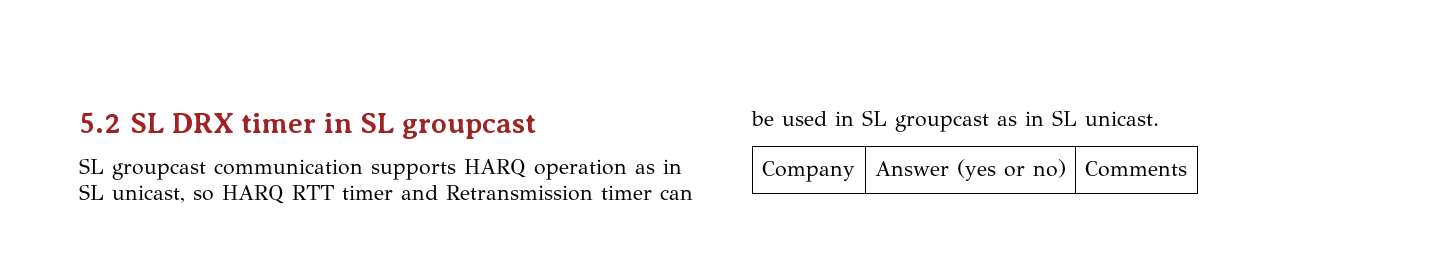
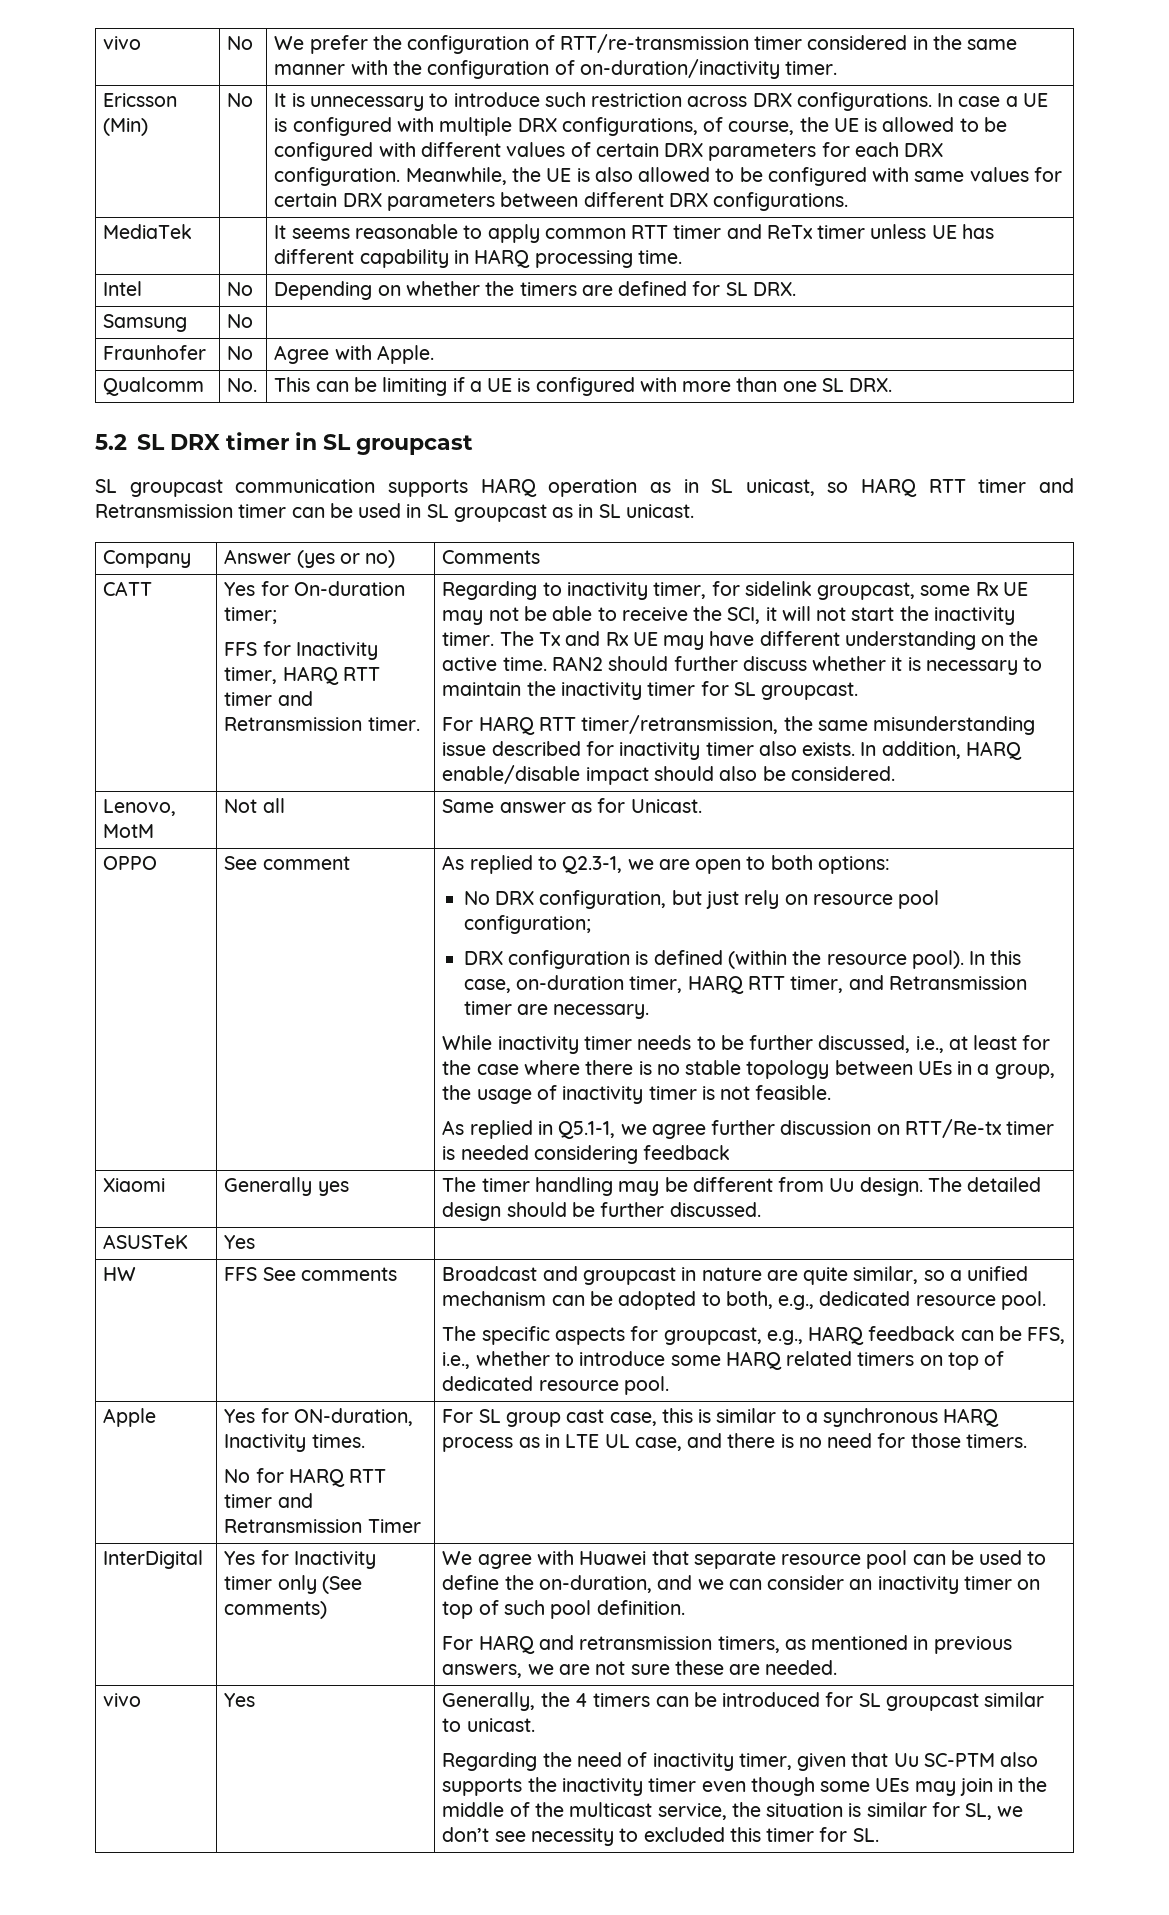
(79, 122) none -> [103,36,142,50] [227,36,254,50] [274,34,1018,54] [274,59,838,79] [103,93,178,107] [103,118,149,136] [227,93,254,107] [274,92,1048,111] [274,117,1007,136] [274,142,944,161] [274,167,1062,186] [274,192,849,211] [103,224,193,239] [274,224,994,243] [274,249,682,268] [103,281,143,296] [227,282,254,296] [274,281,796,300] [103,314,188,332] [227,314,254,328] [103,345,207,360] [227,346,254,360] [274,345,434,364] [103,377,205,396] [227,378,258,392] [274,377,893,396] vivo | No | We prefer the configuration of RTT/re-transmission timer considered in the same manner with the configuration of on-duration/inactivity timer. // Ericsson (Min) | No | It is unnecessary to introduce such restriction across DRX configurations. In case a UE is configured with multiple DRX configurations, of course, the UE is allowed to be configured with different values of certain DRX parameters for each DRX configuration. Meanwhile, the UE is also allowed to be configured with same values for certain DRX parameters between different DRX configurations. // MediaTek | | It seems reasonable to apply common RTT timer and ReTx timer unless UE has different capability in HARQ processing time. // Intel | No | Depending on whether the timers are defined for SL DRX. // Samsung | No | // Fraunhofer | No | Agree with Apple. // Qualcomm | No. | This can be limiting if a UE is configured with more than one SL DRX. //
(1187, 169) none -> [103,581,153,596] [224,581,405,596] [224,607,278,624] [224,641,378,660] [224,666,380,685] [224,691,313,706] [224,717,420,731] [442,581,1028,600] [442,606,1015,625] [442,631,1039,650] [442,656,1043,675] [442,681,859,700] [442,715,1036,735] [442,741,1022,760] [442,765,895,785] [103,799,177,816] [103,824,155,838] [224,798,285,813] [442,798,702,813] [103,856,158,870] [224,856,350,870] [442,855,890,874] [463,890,940,909] [463,915,591,934] [463,950,1022,969] [463,975,1027,994] [463,1001,650,1019] [442,1035,1051,1054] [442,1060,1055,1079] [442,1085,832,1104] [442,1119,1055,1139] [442,1145,731,1164] [103,1178,166,1192] [224,1177,349,1196] [442,1177,1042,1196] [442,1202,761,1221] [103,1234,189,1249] [224,1235,256,1249] [103,1267,137,1281] [224,1267,397,1281] [442,1266,1029,1285] [442,1291,1046,1310] [442,1326,1066,1345] [442,1351,1005,1370] [442,1376,669,1395] [103,1408,157,1427] [224,1408,413,1426] [224,1434,365,1452] [224,1468,387,1487] [224,1493,313,1508] [224,1519,421,1533] [442,1408,1000,1427] [442,1433,1027,1452] [103,1550,204,1569] [224,1550,376,1569] [224,1575,362,1594] [224,1601,328,1619] [442,1550,1047,1569] [442,1575,1041,1594] [442,1600,685,1619] [442,1635,1012,1654] [442,1660,838,1678] [103,1693,142,1707] [224,1693,256,1707] [442,1692,1045,1711] [442,1718,535,1732] [442,1752,1039,1771] [442,1777,1048,1796] [442,1802,1024,1820] [442,1827,879,1846] // CATT | Yes for On-duration timer; // FFS for Inactivity timer, HARQ RTT timer and Retransmission timer. | Regarding to inactivity timer, for sidelink groupcast, some Rx UE may not be able to receive the SCI, it will not start the inactivity timer. The Tx and Rx UE may have different understanding on the active time. RAN2 should further discuss whether it is necessary to maintain the inactivity timer for SL groupcast. // For HARQ RTT timer/retransmission, the same misunderstanding issue described for inactivity timer also exists. In addition, HARQ enable/disable impact should also be considered. // Lenovo, MotM | Not all | Same answer as for Unicast. // OPPO | See comment | As replied to Q2.3-1, we are open to both options: // No DRX configuration, but just rely on resource pool configuration; // DRX configuration is defined (within the resource pool). In this case, on-duration timer, HARQ RTT timer, and Retransmission timer are necessary. // While inactivity timer needs to be further discussed, i.e., at least for the case where there is no stable topology between UEs in a group, the usage of inactivity timer is not feasible. // As replied in Q5.1-1, we agree further discussion on RTT/Re-tx timer is needed considering feedback // Xiaomi | Generally yes | The timer handling may be different from Uu design. The detailed design should be further discussed. // ASUSTeK | Yes | // HW | FFS See comments | Broadcast and groupcast in nature are quite similar, so a unified mechanism can be adopted to both, e.g., dedicated resource pool. // The specific aspects for groupcast, e.g., HARQ feedback can be FFS, i.e., whether to introduce some HARQ related timers on top of dedicated resource pool. // Apple | Yes for ON-duration, Inactivity times. // No for HARQ RTT timer and Retransmission Timer | For SL group cast case, this is similar to a synchronous HARQ process as in LTE UL case, and there is no need for those timers. // InterDigital | Yes for Inactivity timer only (See comments) | We agree with Huawei that separate resource pool can be used to define the on-duration, and we can consider an inactivity timer on top of such pool definition. // For HARQ and retransmission timers, as mentioned in previous answers, we are not sure these are needed. // vivo | Yes | Generally, the 4 timers can be introduced for SL groupcast similar to unicast. // Regarding the need of inactivity timer, given that Uu SC-PTM also supports the inactivity timer even though some UEs may join in the middle of the multicast service, the situation is similar for SL, we don’t see necessity to excluded this timer for SL.

